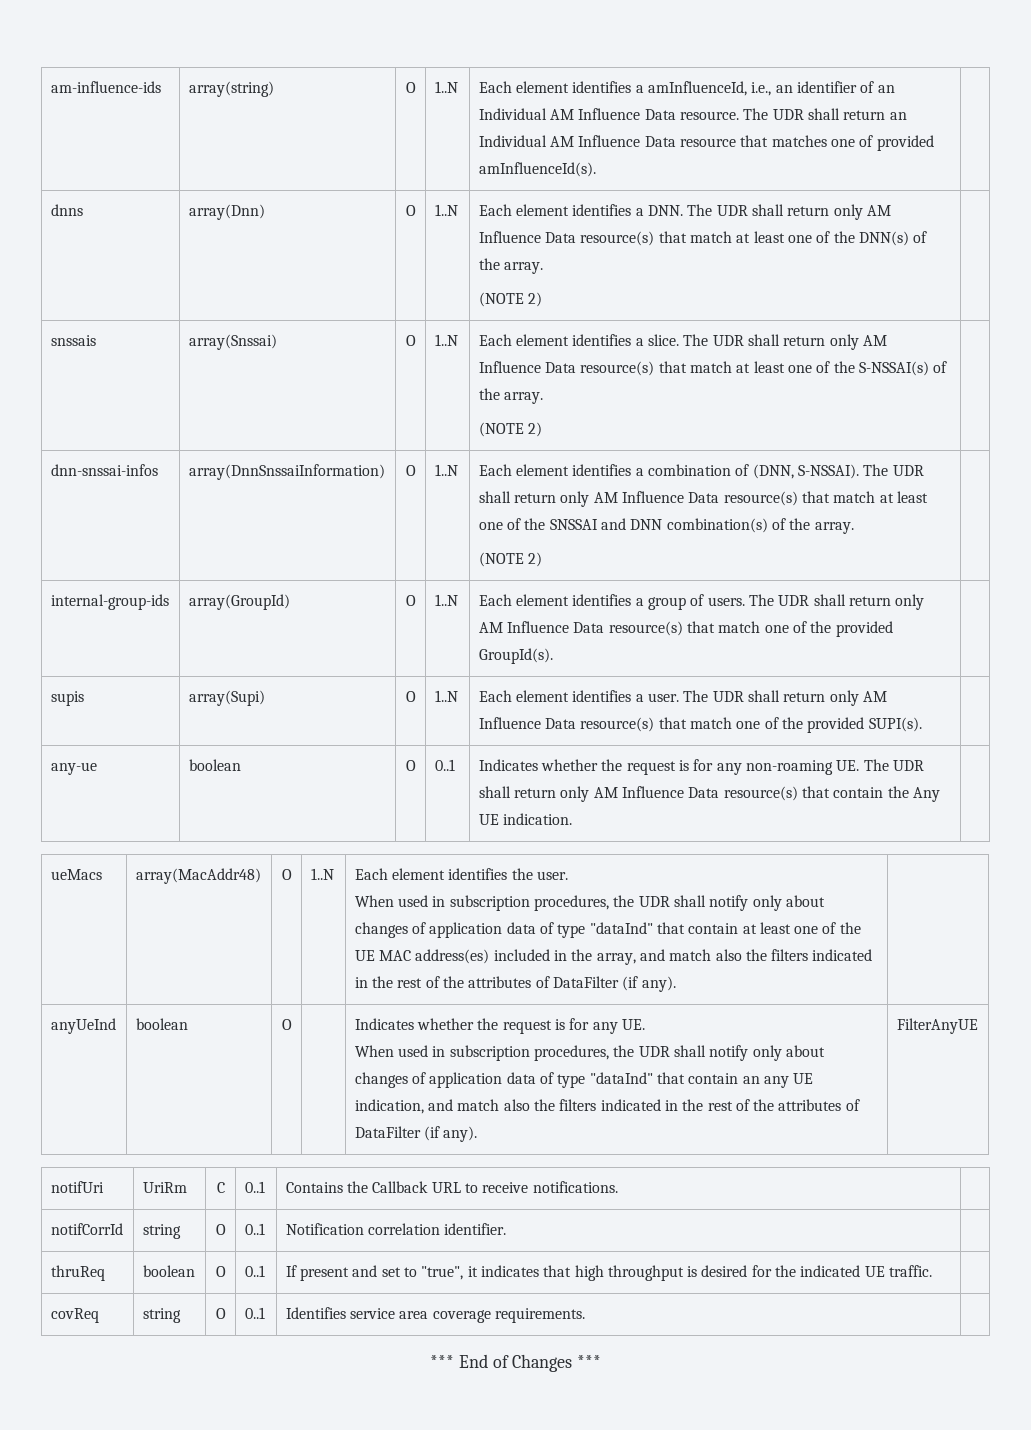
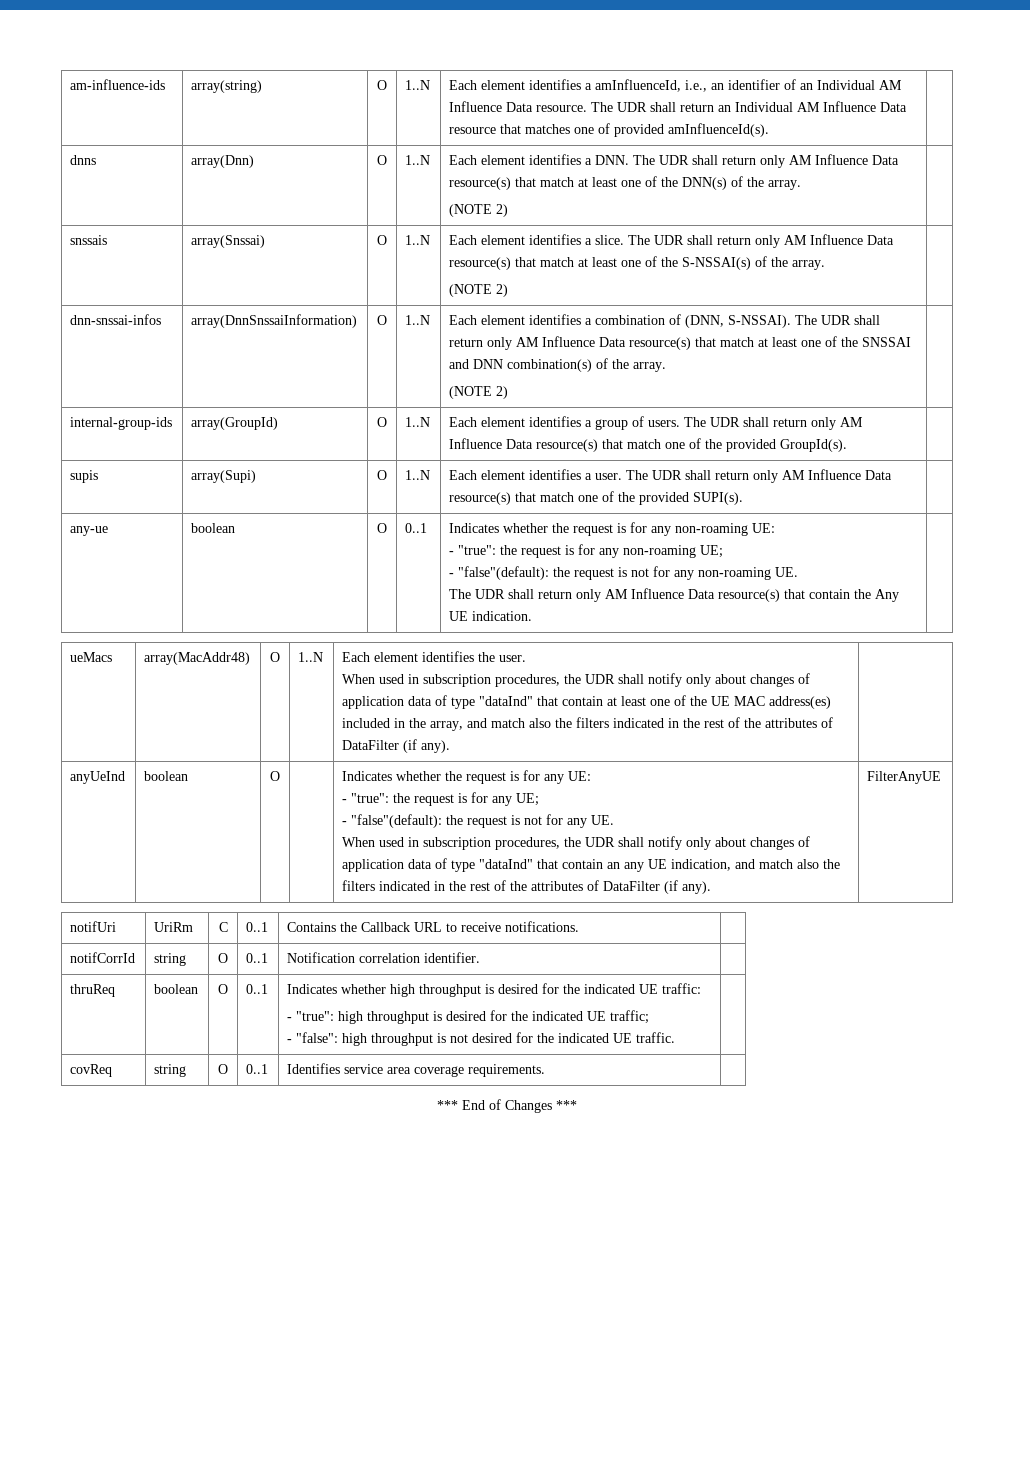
[836,760,860,771] UE. -> [752,523,776,533] [449,544,724,558] [449,566,799,580] UE: // - "true": the request is for any non-roaming UE; // - "false"(default): the request is not for any non-roaming UE. //
(618, 1028) none -> [568,771,592,781] [342,792,540,806] [342,814,588,828] UE: // - "true": the request is for any UE; // - "false"(default): the request is not for any
[285,1265,885,1281] If present and set to "true", it indicates that high throughput is desired for the indicated UE -> [287,983,702,997] [287,1010,650,1024] [287,1032,633,1046] Indicates whether high throughput is desired for the indicated UE traffic: // - "true": high throughput is desired for the indicated UE traffic; // - "false": high throughput is not desired for the indicated UE

